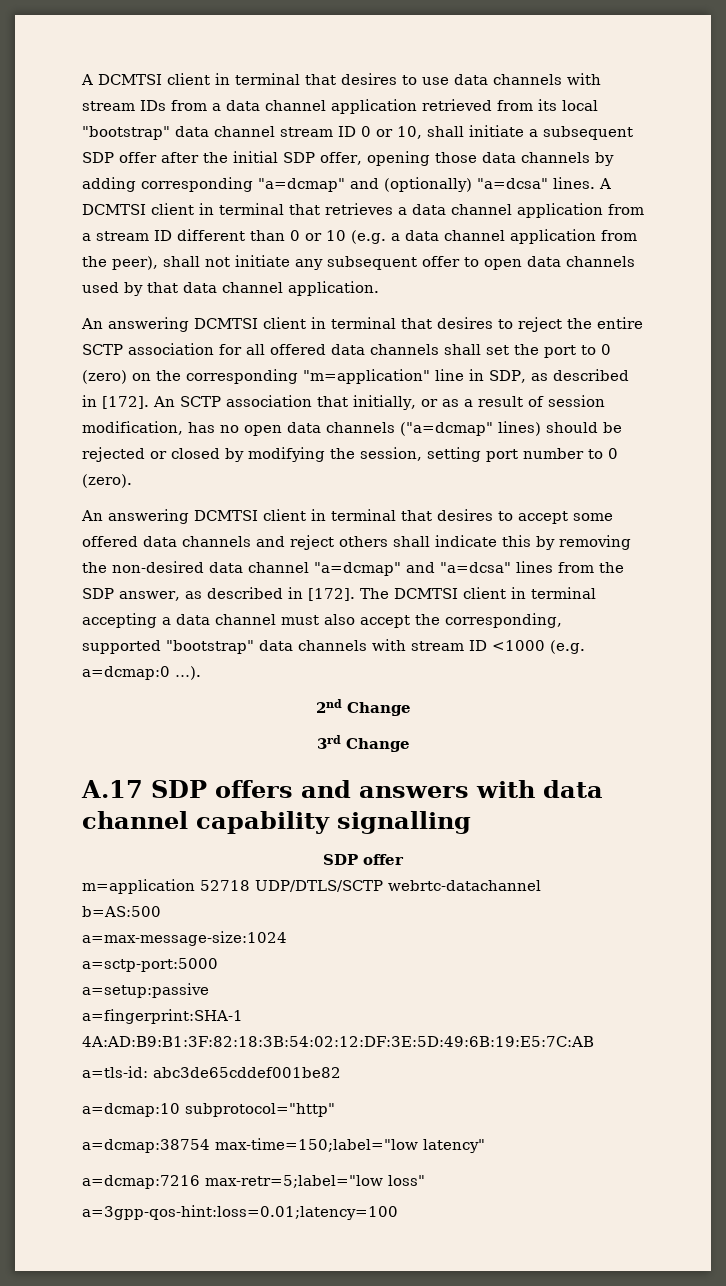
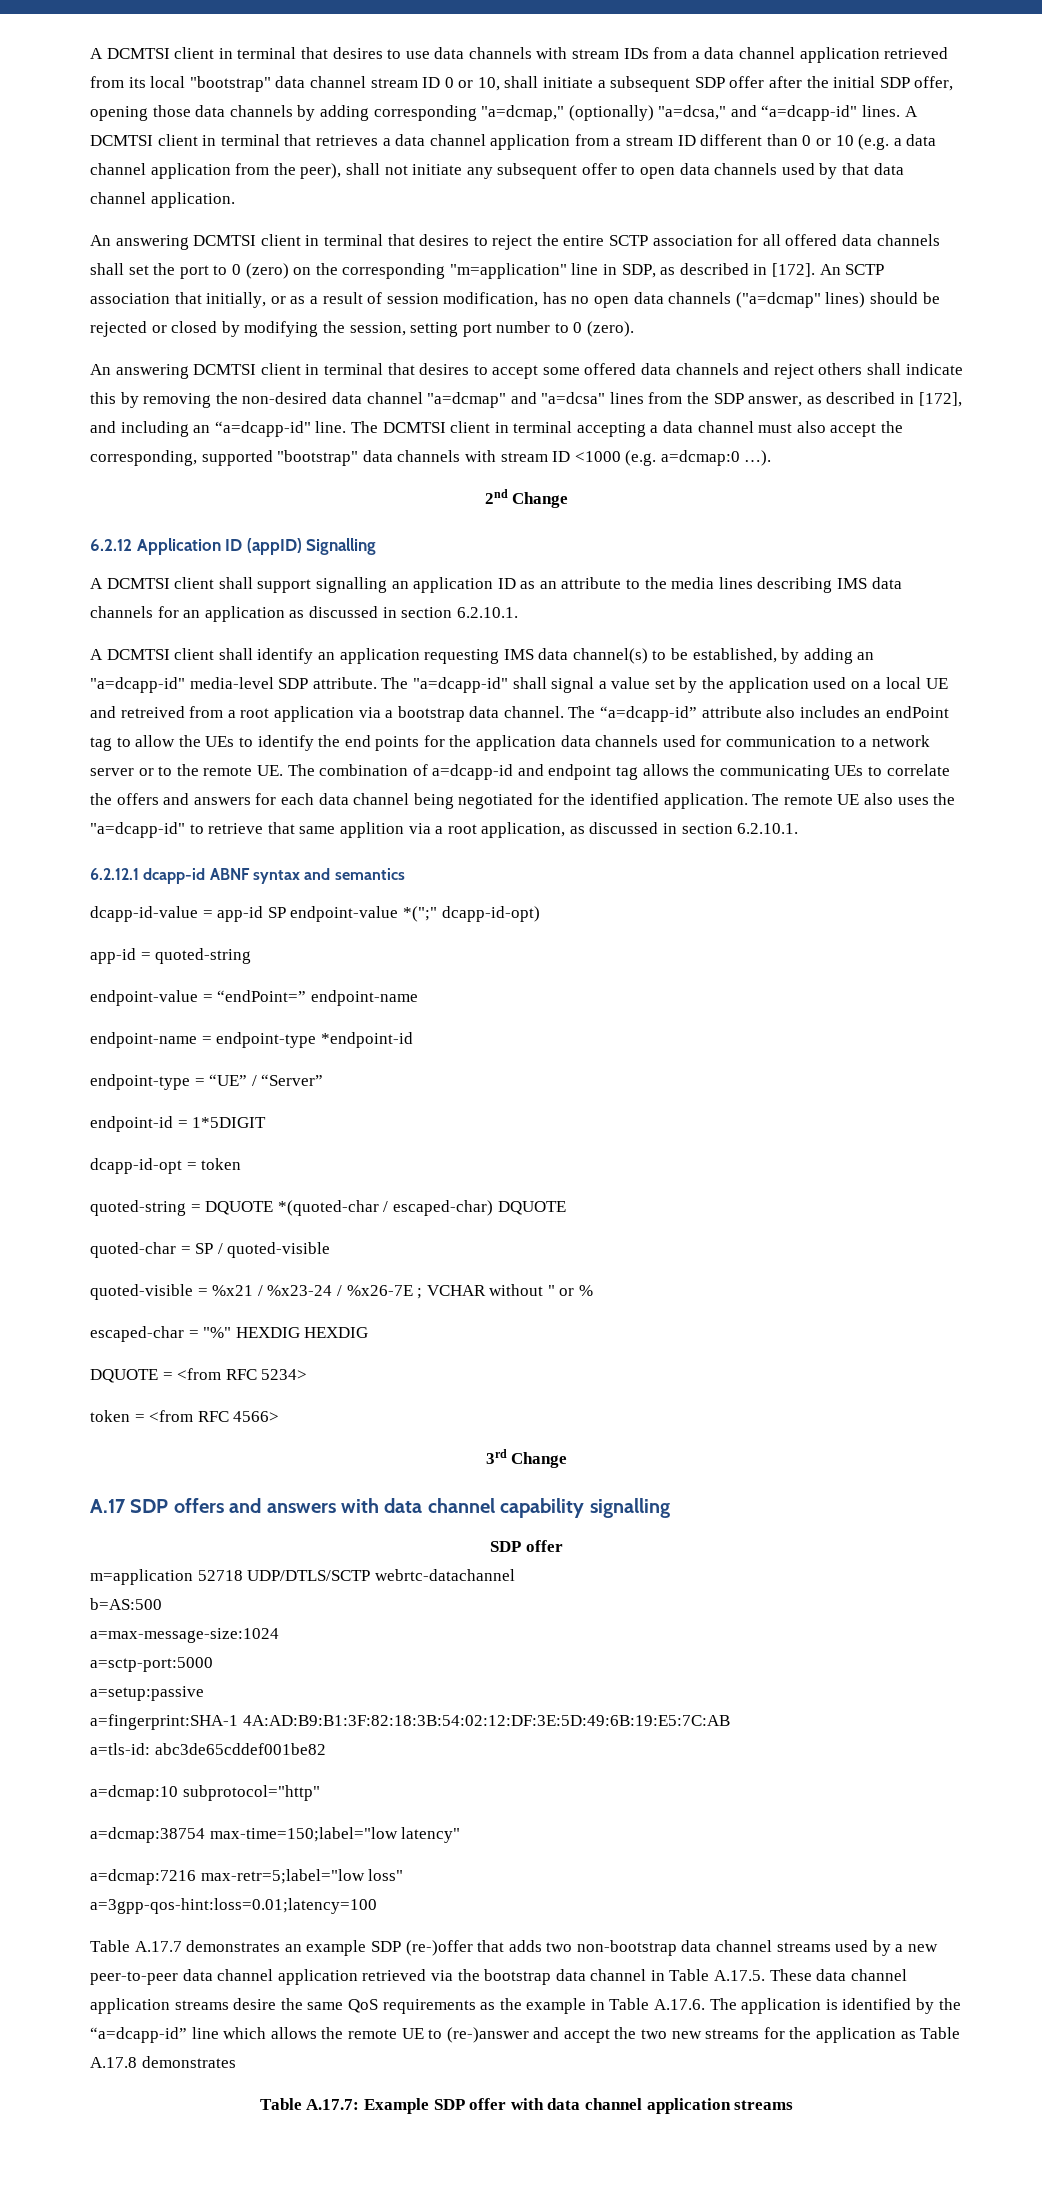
[258,177,548,192] "a=dcmap" and (optionally) "a=dcsa" -> [481,105,858,121] "a=dcmap," (optionally) "a=dcsa," and “a=dcapp-id"
[307,588,355,601] [172]. -> [918,392,962,407] [90,421,347,437] [172], and including an “a=dcapp-id" line.
(411, 709) none -> [90,538,377,555] [90,577,902,593] [90,606,518,622] [90,648,875,664] [90,677,948,693] [90,706,950,722] [90,735,930,751] [90,764,950,780] [90,793,956,809] [90,822,799,838] [90,868,405,884] [90,906,540,922] [90,948,252,964] [90,990,418,1006] [90,1032,413,1048] [90,1074,324,1090] [90,1116,267,1132] [90,1158,242,1174] [90,1200,566,1216] [90,1242,331,1258] [90,1284,594,1300] [90,1326,369,1342] [90,1368,308,1383] [90,1410,280,1422] // 6.2.12 Application ID (appID) Signalling // A DCMTSI client shall support signalling an application ID as an attribute to the media lines describing IMS data channels for an application as discussed in section 6.2.10.1. // A DCMTSI client shall identify an application requesting IMS data channel(s) to be established, by adding an "a=dcapp-id" media-level SDP attribute. The "a=dcapp-id" shall signal a value set by the application used on a local UE and retreived from a root application via a bootstrap data channel. The “a=dcapp-id” attribute also includes an endPoint tag to allow the UEs to identify the end points for the application data channels used for communication to a network server or to the remote UE. The combination of a=dcapp-id and endpoint tag allows the communicating UEs to correlate the offers and answers for each data channel being negotiated for the identified application. The remote UE also uses the "a=dcapp-id" to retrieve that same applition via a root application, as discussed in section 6.2.10.1. // 6.2.12.1 dcapp-id ABNF syntax and semantics // dcapp-id-value = app-id SP endpoint-value *(";" dcapp-id-opt) // app-id = quoted-string // endpoint-value = “endPoint=” endpoint-name // endpoint-name = endpoint-type *endpoint-id // endpoint-type = “UE” / “Server” // endpoint-id = 1*5DIGIT // dcapp-id-opt = token // quoted-string = DQUOTE *(quoted-char / escaped-char) DQUOTE // quoted-char = SP / quoted-visible // quoted-visible = %x21 / %x23-24 / %x26-7E ; VCHAR without " or % // escaped-char = "%" HEXDIG HEXDIG // DQUOTE = <from RFC 5234> // token = <from RFC 4566>
(398, 1212) none -> [90,1940,939,1956] [90,1969,907,1985] [90,1998,961,2014] [90,2027,961,2043] [90,2056,236,2068] [259,2098,794,2114] // Table A.17.7 demonstrates an example SDP (re-)offer that adds two non-bootstrap data channel streams used by a new peer-to-peer data channel application retrieved via the bootstrap data channel in Table A.17.5. These data channel application streams desire the same QoS requirements as the example in Table A.17.6. The application is identified by the “a=dcapp-id” line which allows the remote UE to (re-)answer and accept the two new streams for the application as Table A.17.8 demonstrates // Table A.17.7: Example SDP offer with data channel application streams

